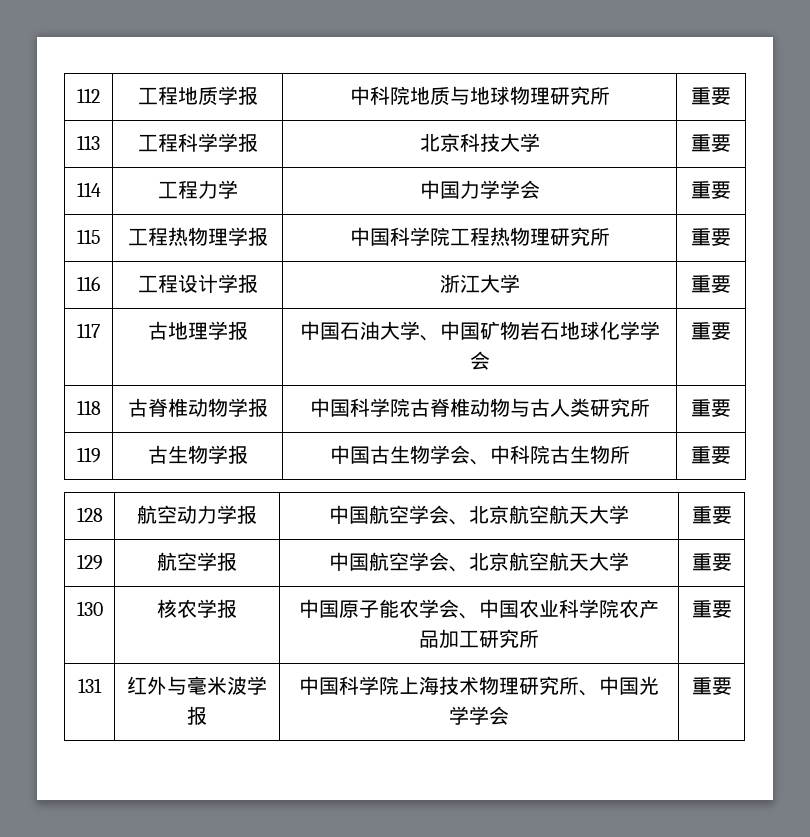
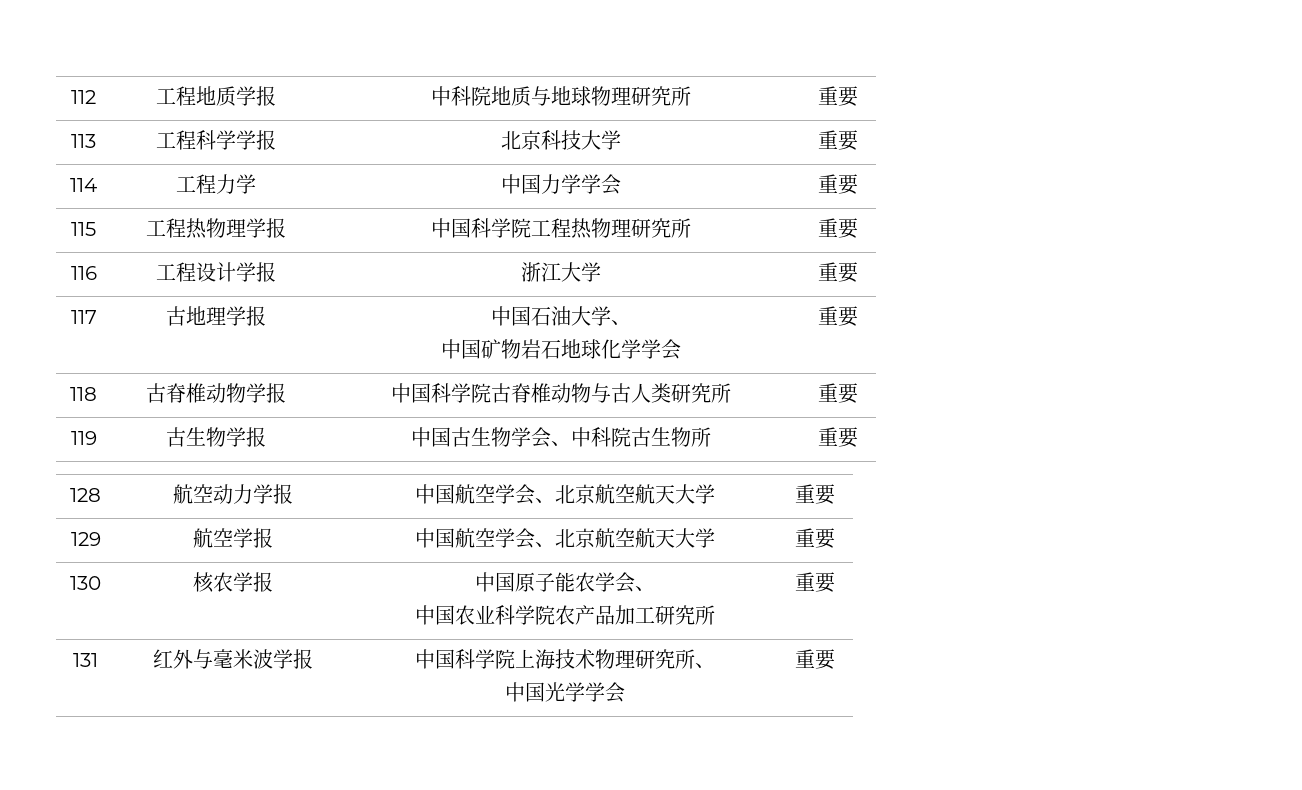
(440, 338) none -> (631, 322) //
(480, 616) none -> (655, 588) //
(599, 693) none -> (715, 665) //

